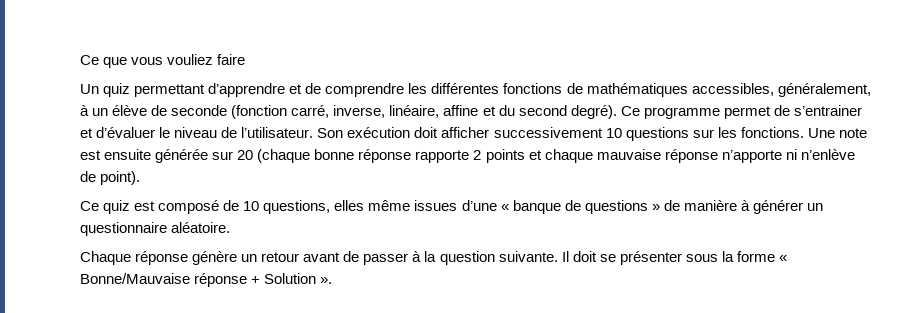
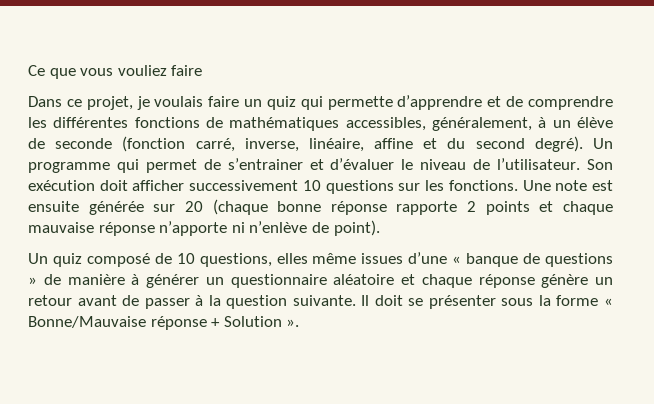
[80,83,206,97] Un quiz permettant -> [28,96,393,110] Dans ce projet, je voulais faire un quiz qui permette
[620,106,720,119] Ce programme -> [593,138,613,149] [28,159,139,173] Un programme qui
[80,200,156,214] Ce quiz est -> [28,253,82,267] Un quiz
[171,222,231,233] [80,251,131,265] aléatoire. // Chaque -> [333,274,472,288] aléatoire et chaque

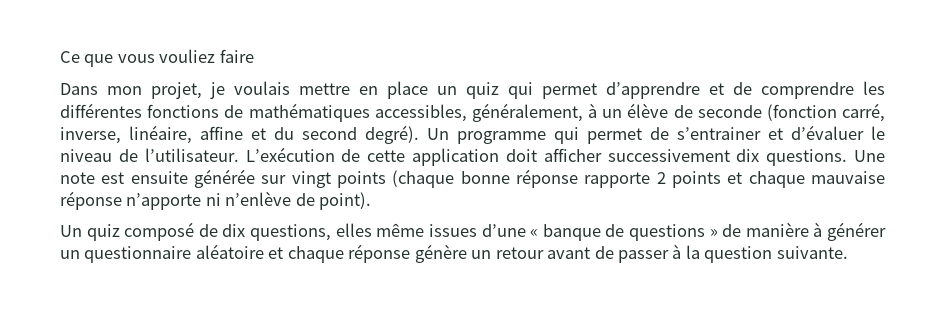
[66,99,82,107] ce -> [107,86,142,95] mon
[208,96,240,107] faire -> [299,81,428,99] mettre en place
[327,96,393,110] permette -> [542,83,597,99] permet
[587,159,614,170] [28,180,518,194] Son exécution doit afficher successivement 10 questions sur les fonctions. -> [245,147,848,166] L’exécution de cette application doit afficher successivement dix questions.
[184,201,203,212] 20 -> [291,171,387,188] vingt points
[176,253,195,264] 10 -> [222,224,246,237] dix
[361,295,613,309] [28,316,300,330] Il doit se présenter sous la forme « Bonne/Mauvaise réponse + Solution ». -> (848, 252) none

